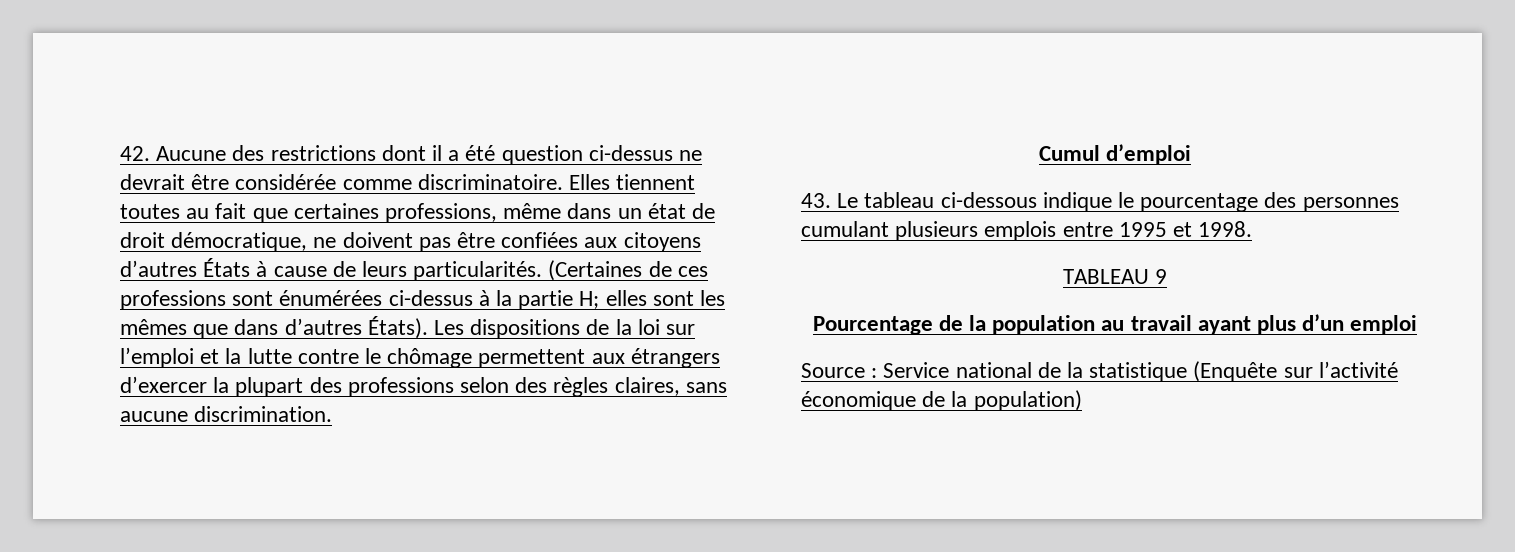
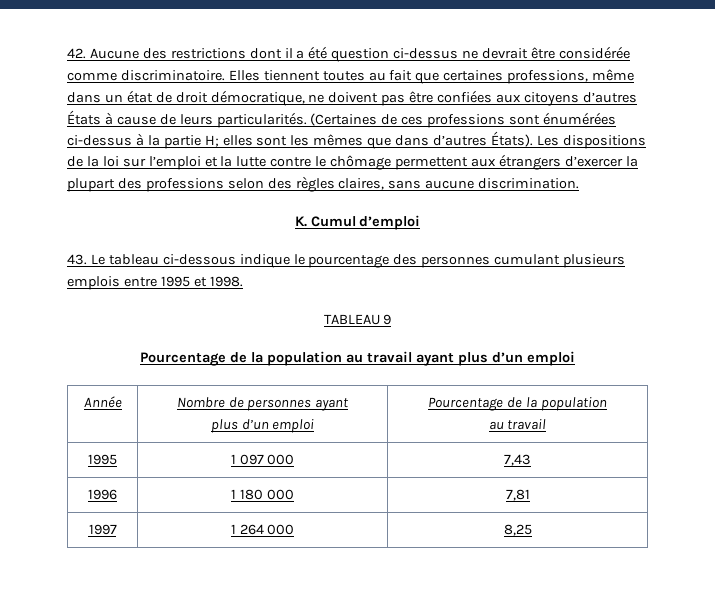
(333, 414) none -> [294,216,307,227] K.
[801,361,1398,382] [801,390,1082,411] // Source : Service national de la statistique (Enquête sur l’activité économique de la population) -> [83,396,122,408] [176,397,350,411] [210,419,315,433] [428,397,607,411] [488,419,547,430] [88,454,117,465] [230,454,295,465] [504,454,531,466] [88,489,117,500] [231,489,294,500] [505,489,530,501] [88,524,117,535] [230,524,295,535] [503,524,532,536] // Année | Nombre de personnes ayant // plus d’un emploi | Pourcentage de la population // au travail // 1995 | 1 097 000 | 7,43 // 1996 | 1 180 000 | 7,81 // 1997 | 1 264 000 | 8,25

